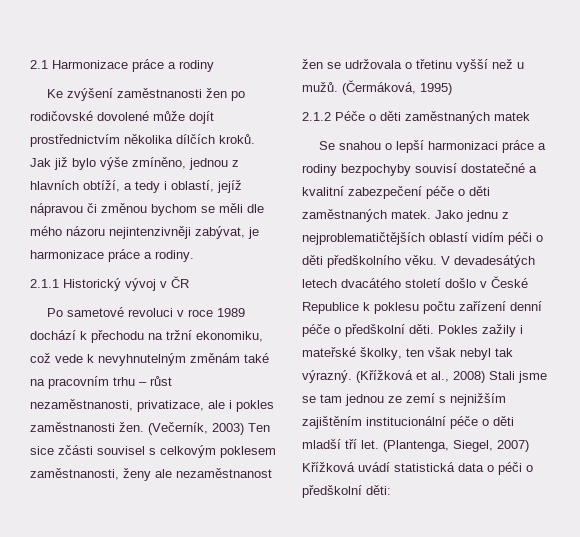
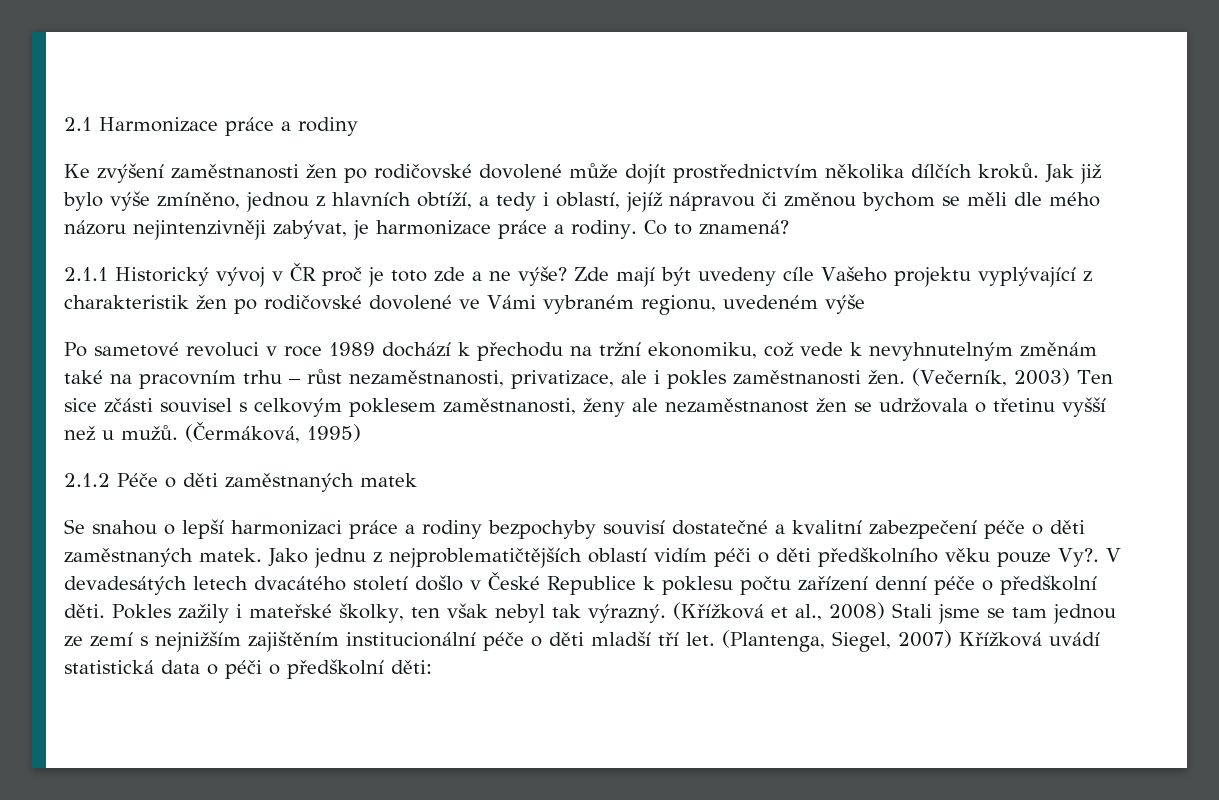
(194, 256) none -> [643,220,789,235] Co to znamená?
(189, 282) none -> [322,266,1092,287] [64,294,865,315] proč je toto zde a ne výše? Zde mají být uvedeny cíle Vašeho projektu vyplývající z charakteristik žen po rodičovské dovolené ve Vámi vybraném regionu, uvedeném výše
[405,255,437,265] věku. -> [945,548,1099,567] věku pouze Vy?.

